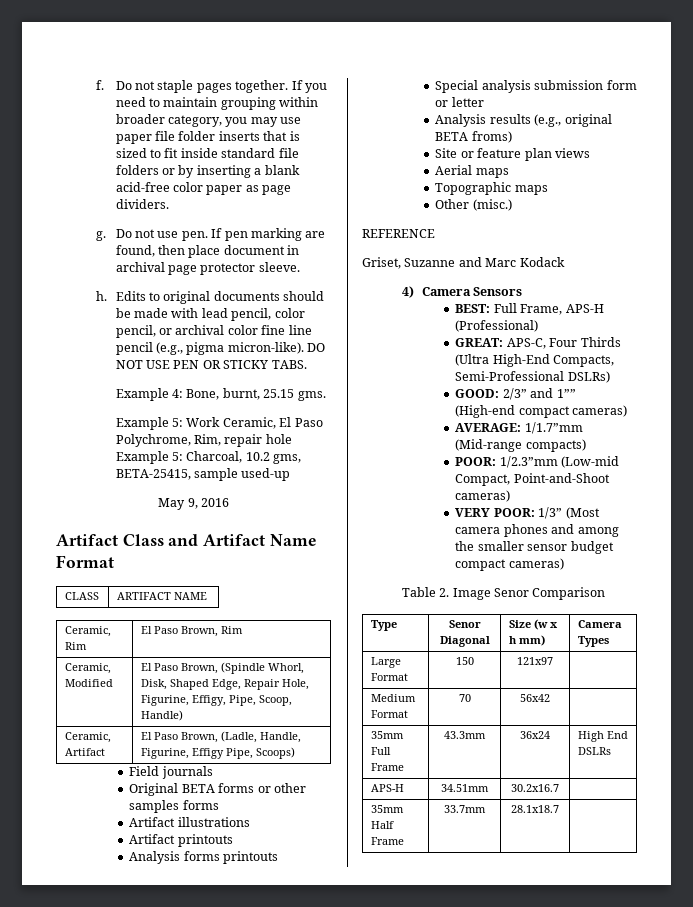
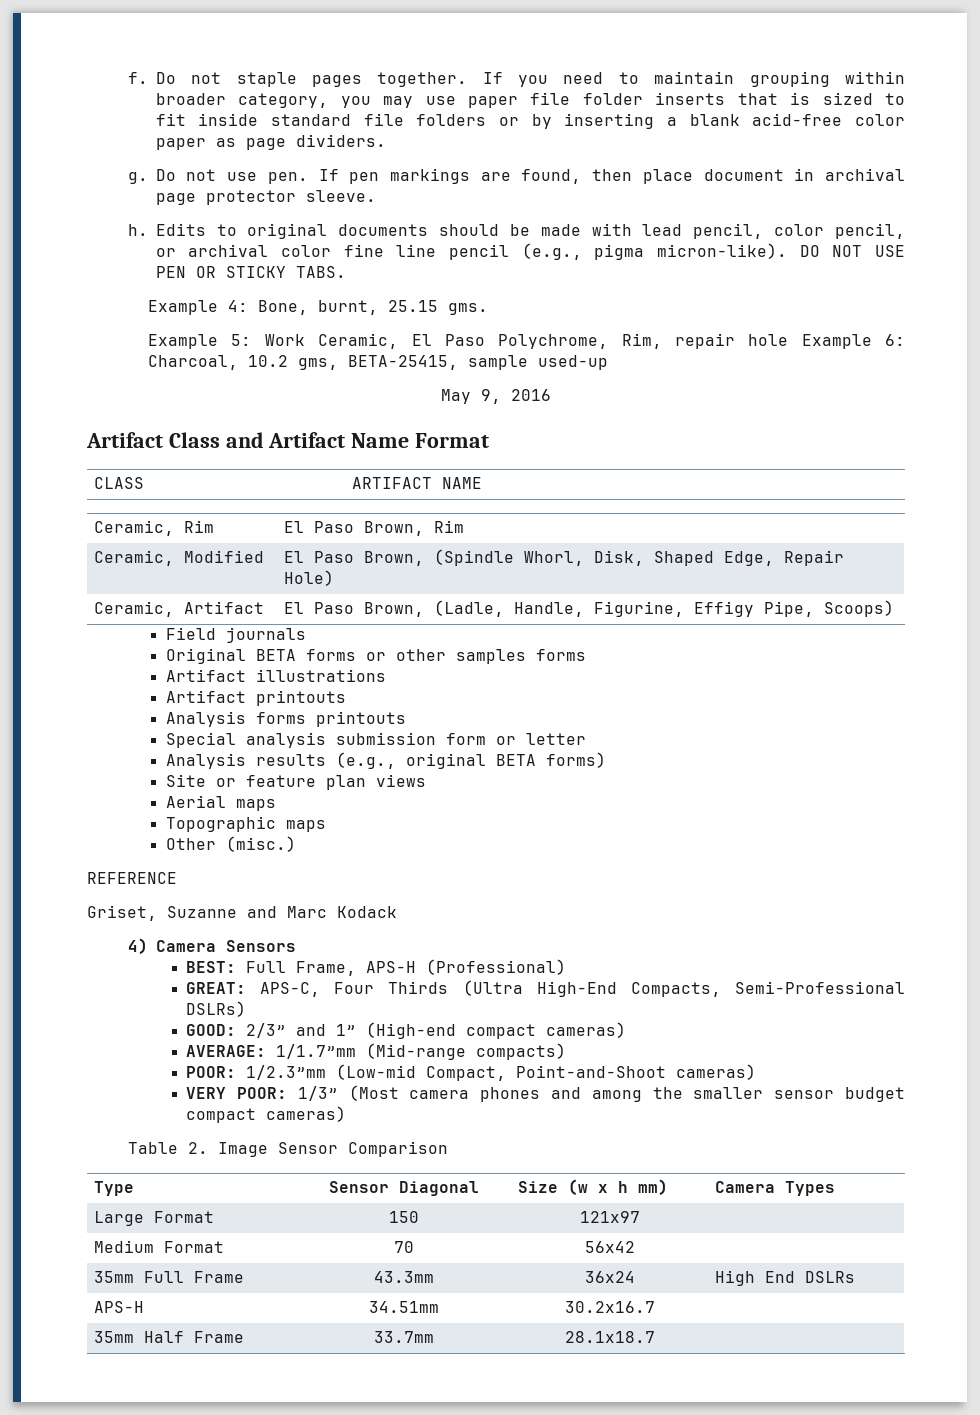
[250,228,302,241] marking -> [390,168,471,184] markings
[172,452,184,461] 5: -> [884,334,905,346] 6:
[281,679,309,690] [140,695,292,706] [140,710,183,721] Hole, Figurine, Effigy, Pipe, Scoop, Handle) -> [284,570,335,586] Hole)
[471,131,512,143] froms) -> [545,752,606,768] forms)
[556,389,576,398] 1”” -> [336,1024,357,1036] 1”
[493,588,529,597] Senor -> [277,1142,338,1154] Sensor
[448,620,481,628] Senor -> [329,1181,389,1193] Sensor

